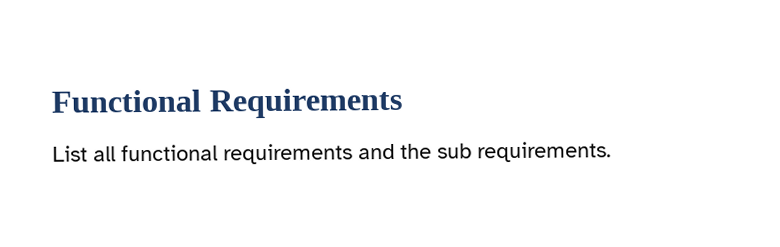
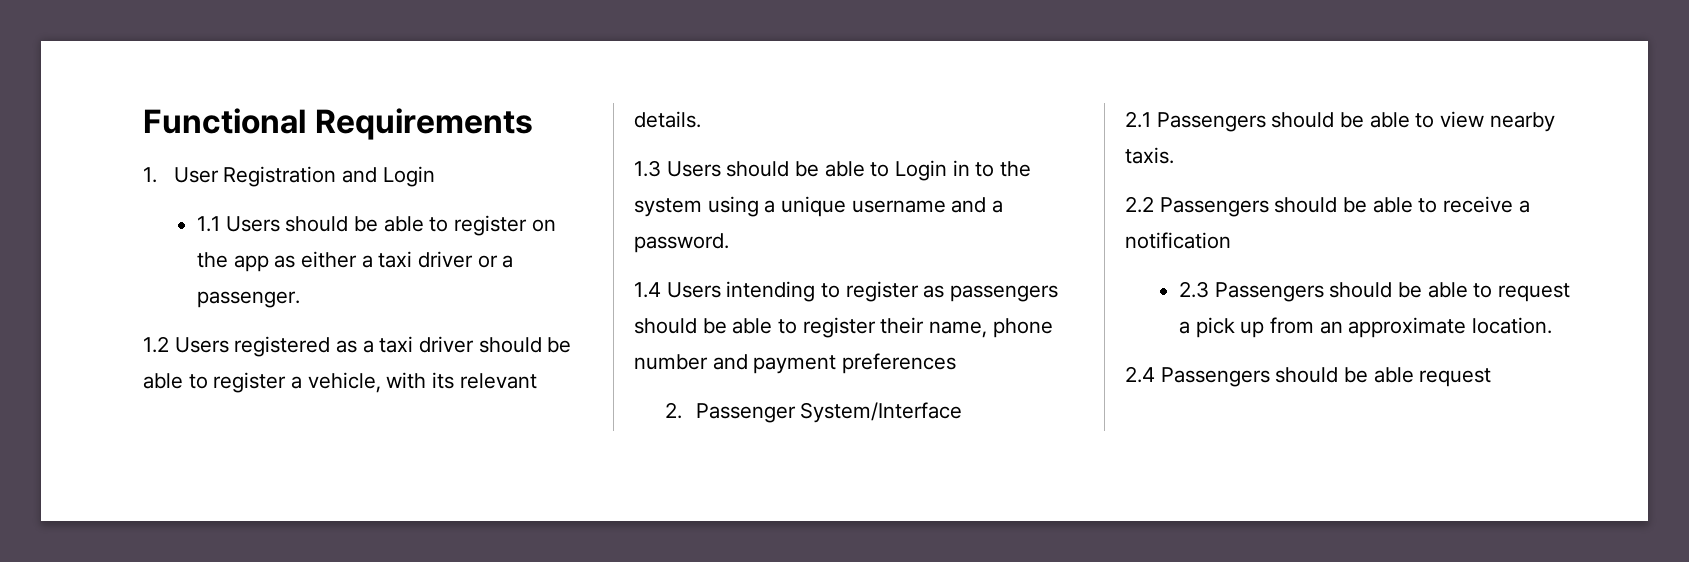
[52,141,612,165] List all functional requirements and the sub requirements. -> [143,166,435,187] [196,215,556,236] [196,251,514,272] [196,291,300,308] [143,336,572,357] [143,372,537,393] [634,111,701,128] [634,160,1032,181] [634,196,1004,217] [634,233,729,253] [634,281,1059,302] [634,317,1053,338] [634,353,957,374] [664,402,963,423] [1125,111,1555,132] [1125,147,1174,164] [1125,196,1530,217] [1125,232,1231,249] [1178,281,1570,302] [1178,317,1552,338] [1125,366,1492,387] 1. User Registration and Login // 1.1 Users should be able to register on the app as either a taxi driver or a passenger. // 1.2 Users registered as a taxi driver should be able to register a vehicle, with its relevant details. // 1.3 Users should be able to Login in to the system using a unique username and a password. // 1.4 Users intending to register as passengers should be able to register their name, phone number and payment preferences // 2. Passenger System/Interface // 2.1 Passengers should be able to view nearby taxis. // 2.2 Passengers should be able to receive a notification // 2.3 Passengers should be able to request a pick up from an approximate location. // 2.4 Passengers should be able request

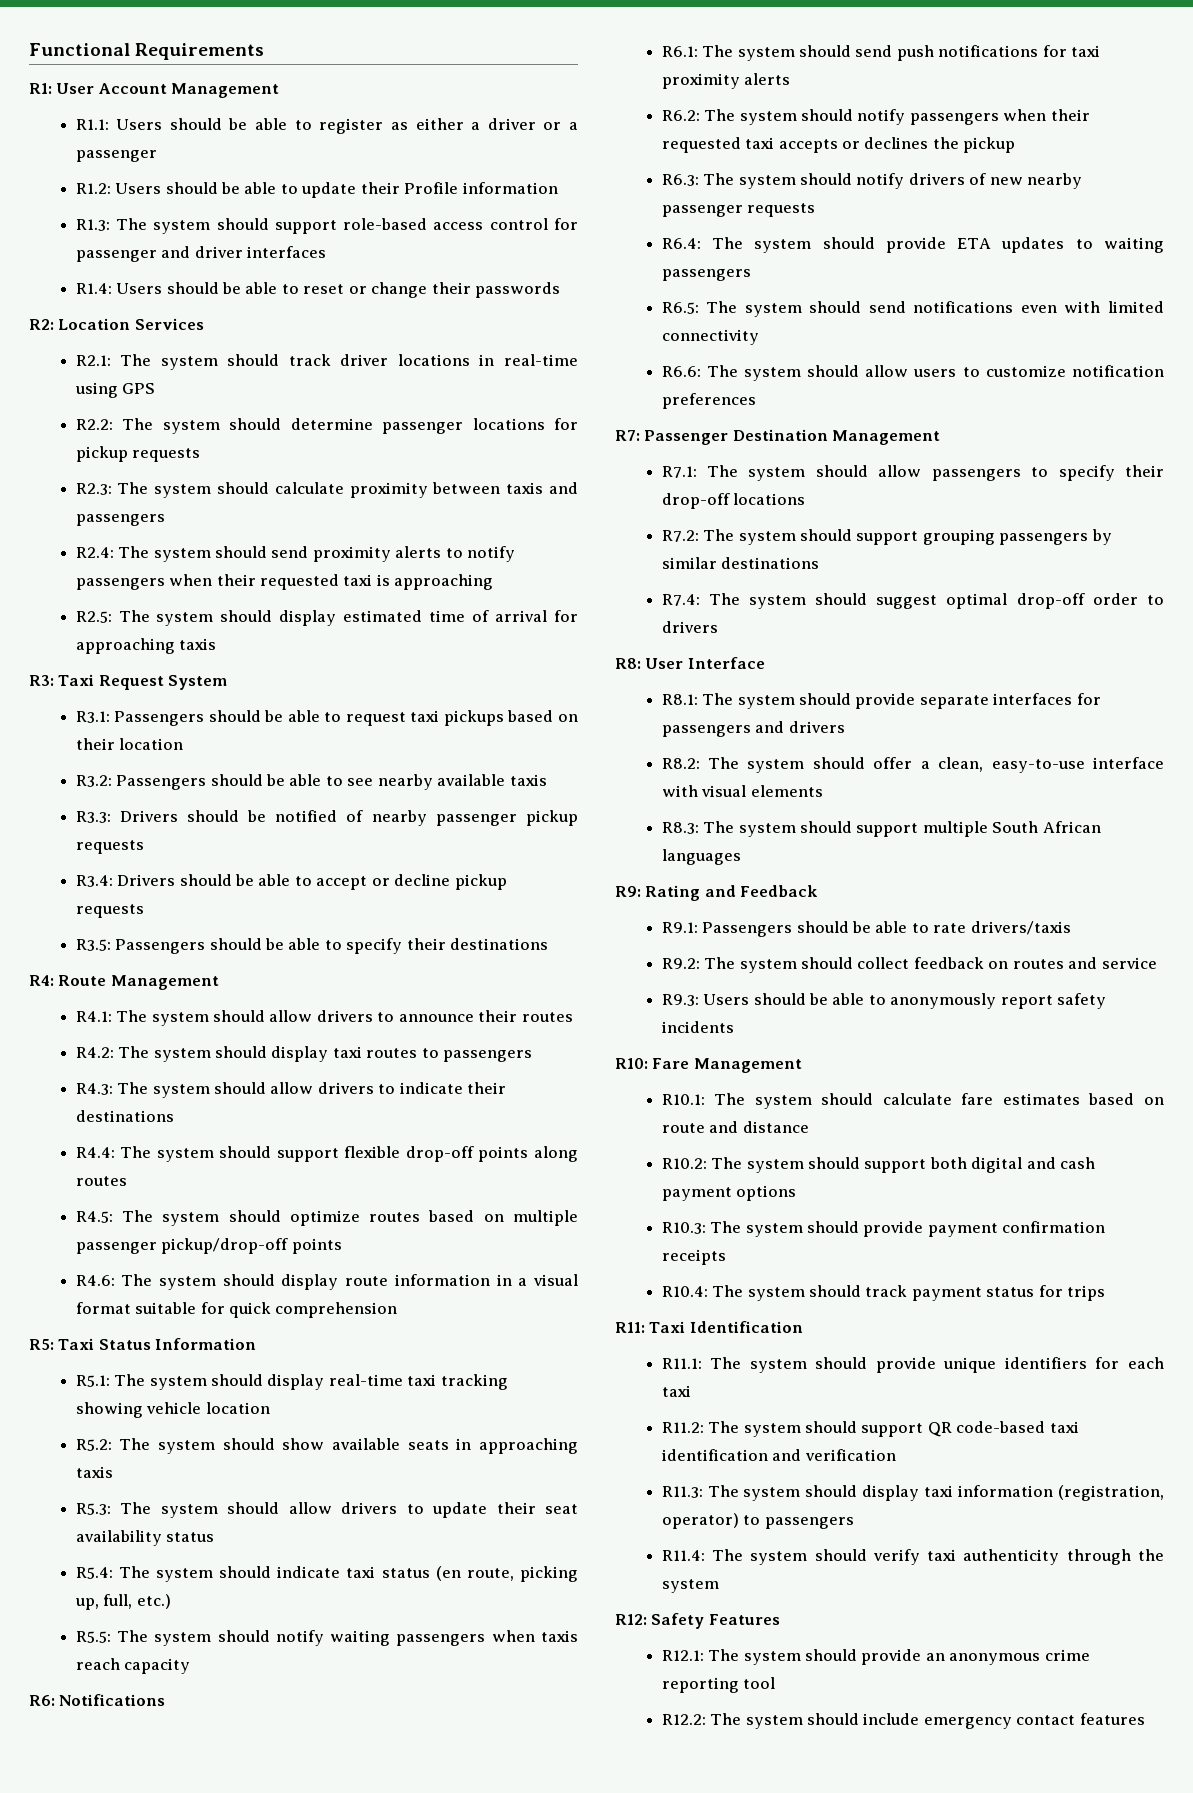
[143,166,435,187] [196,216,220,232] 1. User Registration and Login // 1.1 -> [29,83,280,98] [75,119,109,130] R1: User Account Management // R1.1:
[531,219,556,232] [196,252,269,272] on the app -> (384, 126) none
[378,251,413,268] taxi -> (481, 126) none
[196,291,300,308] [143,336,572,357] [143,372,537,393] [634,111,701,128] [634,160,1032,181] [634,196,1004,217] [634,233,729,253] [634,281,1059,302] [634,317,1053,338] [634,353,957,374] [664,402,963,423] [1125,111,1555,132] [1125,147,1174,164] [1125,196,1530,217] [1125,232,1231,249] [1178,281,1209,298] passenger. // 1.2 Users registered as a taxi driver should be able to register a vehicle, with its relevant details. // 1.3 Users should be able to Login in to the system using a unique username and a password. // 1.4 Users intending to register as passengers should be able to register their name, phone number and payment preferences // 2. Passenger System/Interface // 2.1 Passengers should be able to view nearby taxis. // 2.2 Passengers should be able to receive a notification // 2.3 -> [75,150,157,162] [75,182,558,198] [75,218,578,234] [75,246,326,262] [75,282,561,298] [29,318,204,330] [75,354,578,370] [74,382,156,398] [75,418,578,434] [75,446,201,462] [75,482,578,498] [75,514,165,526] [75,546,516,562] [75,574,494,590] [75,610,579,626] [75,638,217,654] [29,674,228,690] [75,711,110,723] passenger // R1.2: Users should be able to update their Profile information // R1.3: The system should support role-based access control for passenger and driver interfaces // R1.4: Users should be able to reset or change their passwords // R2: Location Services // R2.1: The system should track driver locations in real-time using GPS // R2.2: The system should determine passenger locations for pickup requests // R2.3: The system should calculate proximity between taxis and passengers // R2.4: The system should send proximity alerts to notify passengers when their requested taxi is approaching // R2.5: The system should display estimated time of arrival for approaching taxis // R3: Taxi Request System // R3.1:
[1178,317,1552,338] [1125,366,1492,387] a pick up from an approximate location. // 2.4 Passengers should be able request -> [410,710,579,726] [75,738,184,750] [75,774,547,790] [75,810,578,826] [75,840,144,854] [75,874,507,890] [75,904,144,918] [75,938,549,954] [29,975,219,990] [75,1010,573,1026] [75,1046,533,1062] [75,1082,507,1098] [75,1110,174,1122] [75,1146,578,1162] [75,1176,127,1186] [75,1210,578,1226] [75,1238,342,1254] [75,1274,579,1290] [75,1302,398,1318] [29,1338,257,1350] [75,1374,508,1390] [75,1402,270,1418] [75,1438,578,1454] [75,1466,113,1478] [75,1502,579,1518] [75,1530,215,1546] [75,1566,578,1582] [74,1594,171,1610] [75,1630,578,1646] [75,1658,191,1674] [29,1694,166,1706] [661,45,1101,61] [661,73,791,89] [661,109,1090,125] [661,137,1016,153] [661,173,1083,189] [661,203,816,217] [661,237,1164,253] [661,269,751,281] [661,301,1164,317] [661,329,759,345] [661,365,1164,381] [661,393,756,409] [615,429,941,445] [661,465,1164,481] [661,493,806,509] [661,529,1112,545] [661,557,820,569] [661,593,1164,609] [661,621,718,633] [615,657,765,669] [661,693,1101,709] [661,721,845,737] [661,757,1164,773] [661,785,823,797] [661,821,1101,837] [661,849,741,865] [615,885,819,901] [661,921,1071,937] [661,957,1157,973] [661,993,1107,1009] [661,1021,734,1033] [615,1058,802,1073] [661,1093,1164,1109] [661,1121,809,1133] [661,1157,1096,1173] [661,1185,797,1201] [661,1221,1106,1237] [661,1249,726,1265] [661,1285,1106,1301] [615,1321,803,1333] [661,1357,1164,1373] [661,1385,691,1397] [661,1421,1079,1437] [661,1449,896,1461] [661,1485,1164,1501] [661,1513,854,1529] [661,1549,1164,1565] [661,1579,719,1593] [615,1613,780,1629] [661,1649,1090,1665] [661,1677,776,1693] [661,1713,1145,1729] taxi pickups based on their location // R3.2: Passengers should be able to see nearby available taxis // R3.3: Drivers should be notified of nearby passenger pickup requests // R3.4: Drivers should be able to accept or decline pickup requests // R3.5: Passengers should be able to specify their destinations // R4: Route Management // R4.1: The system should allow drivers to announce their routes // R4.2: The system should display taxi routes to passengers // R4.3: The system should allow drivers to indicate their destinations // R4.4: The system should support flexible drop-off points along routes // R4.5: The system should optimize routes based on multiple passenger pickup/drop-off points // R4.6: The system should display route information in a visual format suitable for quick comprehension // R5: Taxi Status Information // R5.1: The system should display real-time taxi tracking showing vehicle location // R5.2: The system should show available seats in approaching taxis // R5.3: The system should allow drivers to update their seat availability status // R5.4: The system should indicate taxi status (en route, picking up, full, etc.) // R5.5: The system should notify waiting passengers when taxis reach capacity // R6: Notifications // R6.1: The system should send push notifications for taxi proximity alerts // R6.2: The system should notify passengers when their requested taxi accepts or declines the pickup // R6.3: The system should notify drivers of new nearby passenger requests // R6.4: The system should provide ETA updates to waiting passengers // R6.5: The system should send notifications even with limited connectivity // R6.6: The system should allow users to customize notification preferences // R7: Passenger Destination Management // R7.1: The system should allow passengers to specify their drop-off locations // R7.2: The system should support grouping passengers by similar destinations // R7.4: The system should suggest optimal drop-off order to drivers // R8: User Interface // R8.1: The system should provide separate interfaces for passengers and drivers // R8.2: The system should offer a clean, easy-to-use interface with visual elements // R8.3: The system should support multiple South African languages // R9: Rating and Feedback // R9.1: Passengers should be able to rate drivers/taxis // R9.2: The system should collect feedback on routes and service // R9.3: Users should be able to anonymously report safety incidents // R10: Fare Management // R10.1: The system should calculate fare estimates based on route and distance // R10.2: The system should support both digital and cash payment options // R10.3: The system should provide payment confirmation receipts // R10.4: The system should track payment status for trips // R11: Taxi Identification // R11.1: The system should provide unique identifiers for each taxi // R11.2: The system should support QR code-based taxi identification and verification // R11.3: The system should display taxi information (registration, operator) to passengers // R11.4: The system should verify taxi authenticity through the system // R12: Safety Features // R12.1: The system should provide an anonymous crime reporting tool // R12.2: The system should include emergency contact features

